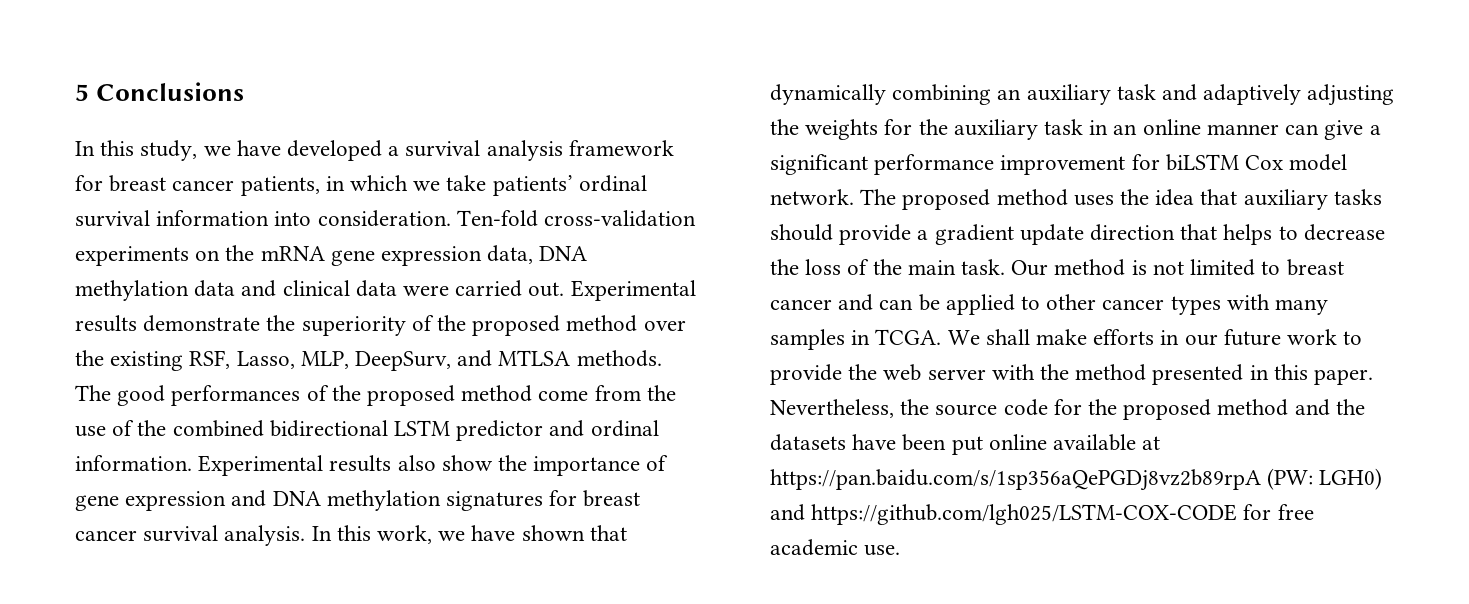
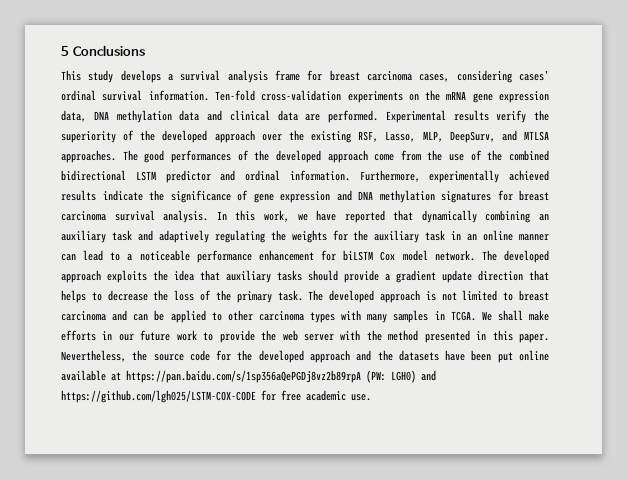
[75,140,383,161] In this study, we have developed -> [61,70,161,83] This study develops
[568,140,674,156] [75,175,647,196] [75,210,451,227] framework for breast cancer patients, in which we take patients’ ordinal survival information into consideration. -> [275,70,549,83] [61,90,209,101] frame for breast carcinoma cases, considering cases’ ordinal survival information.
[403,280,696,301] [75,315,261,332] were carried out. Experimental results demonstrate -> [305,110,527,123] are performed. Experimental results verify
[472,315,638,336] proposed method -> [162,130,255,143] developed approach
[576,350,662,367] methods. -> [61,150,116,163] approaches.
[367,385,533,406] proposed method -> [275,150,368,163] developed approach
[198,455,641,476] Experimental results also show the importance -> [359,170,549,183] [61,190,231,203] Furthermore, experimentally achieved results indicate the significance
[75,530,137,541] cancer -> [61,211,106,221] carcinoma
[521,525,585,541] shown -> [344,210,385,223] reported
[1307,84,1395,106] adjusting -> [214,230,265,243] regulating
[1324,120,1381,140] [770,154,1126,175] give a significant performance improvement -> [83,250,314,263] lead to a noticeable performance enhancement
[902,189,1114,210] proposed method uses -> [503,250,549,263] [61,270,147,283] developed approach exploits
[907,259,1126,276] main task. Our method -> [236,290,420,303] primary task. The developed approach
[770,299,832,310] cancer -> [61,311,106,321] carcinoma
[1102,299,1165,310] cancer -> [258,311,304,321] carcinoma
[1123,399,1289,420] proposed method -> [258,350,350,363] developed approach

